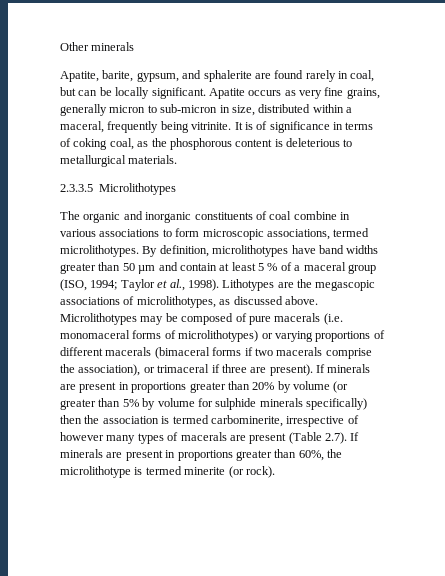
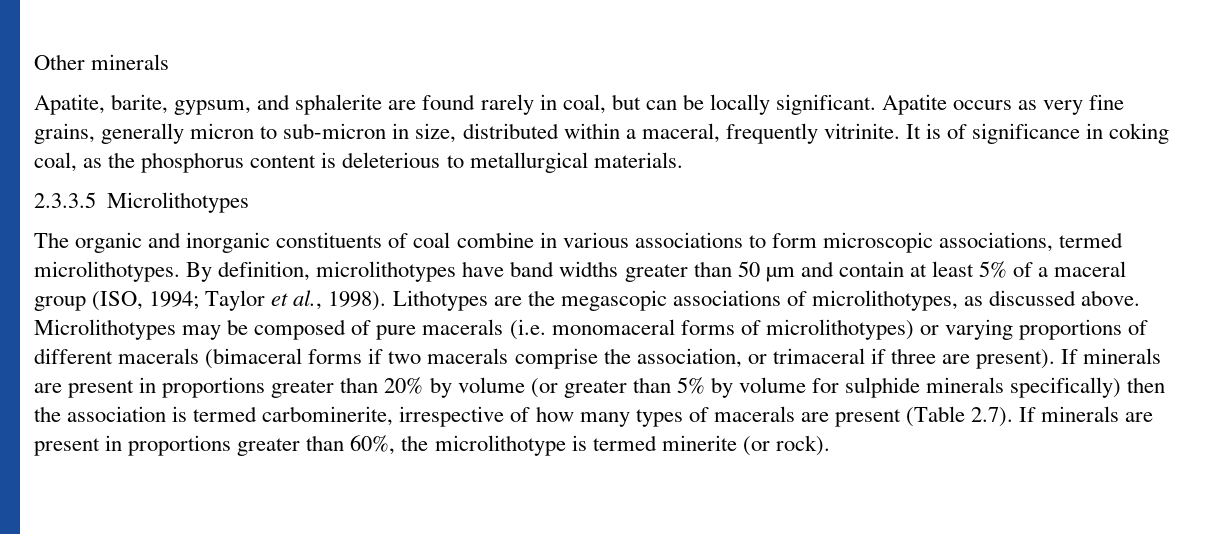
[160,121,189,133] being -> (818, 133) none
[345,122,374,130] [60,138,71,147] terms of -> (1104, 131) none
[169,138,232,150] phosphorous -> [141,152,245,173] phosphorus
[258,263,278,271] 5 % -> [979,261,1008,278] 5%
[78,364,141,376] association), -> [636,348,742,368] association,
[60,432,104,441] however -> [535,406,574,422] how

